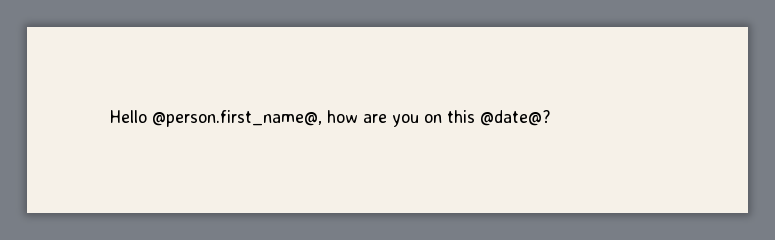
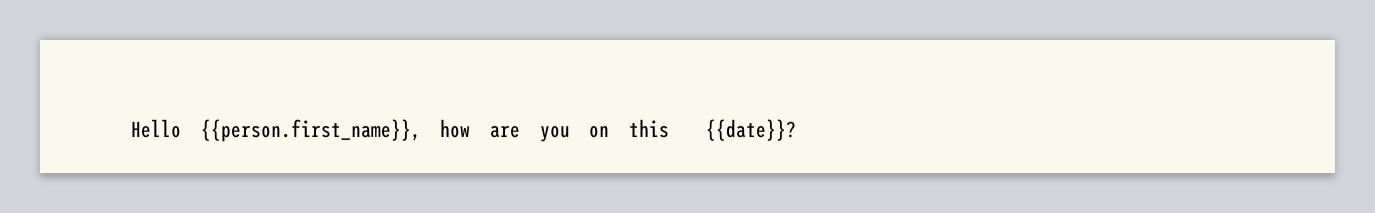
[152,110,322,127] @person.first_name@, -> [200,119,421,142] {{person.first_name}},
[480,110,551,126] @date@? -> [706,119,796,141] {{date}}?

